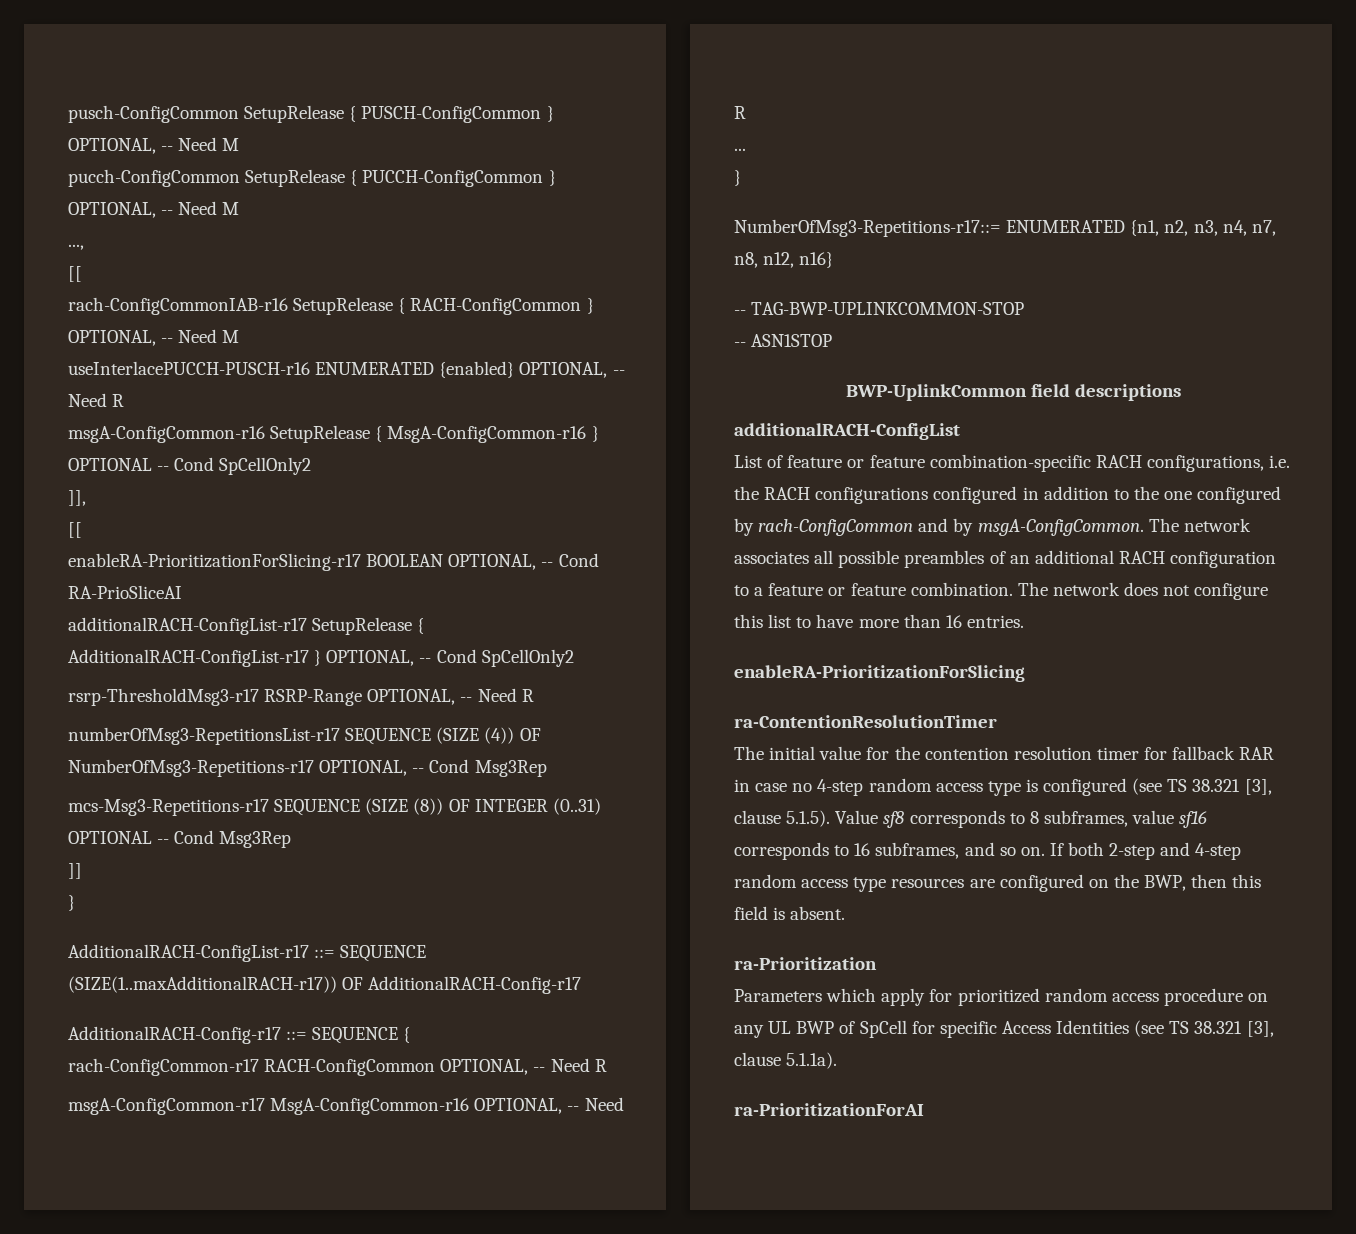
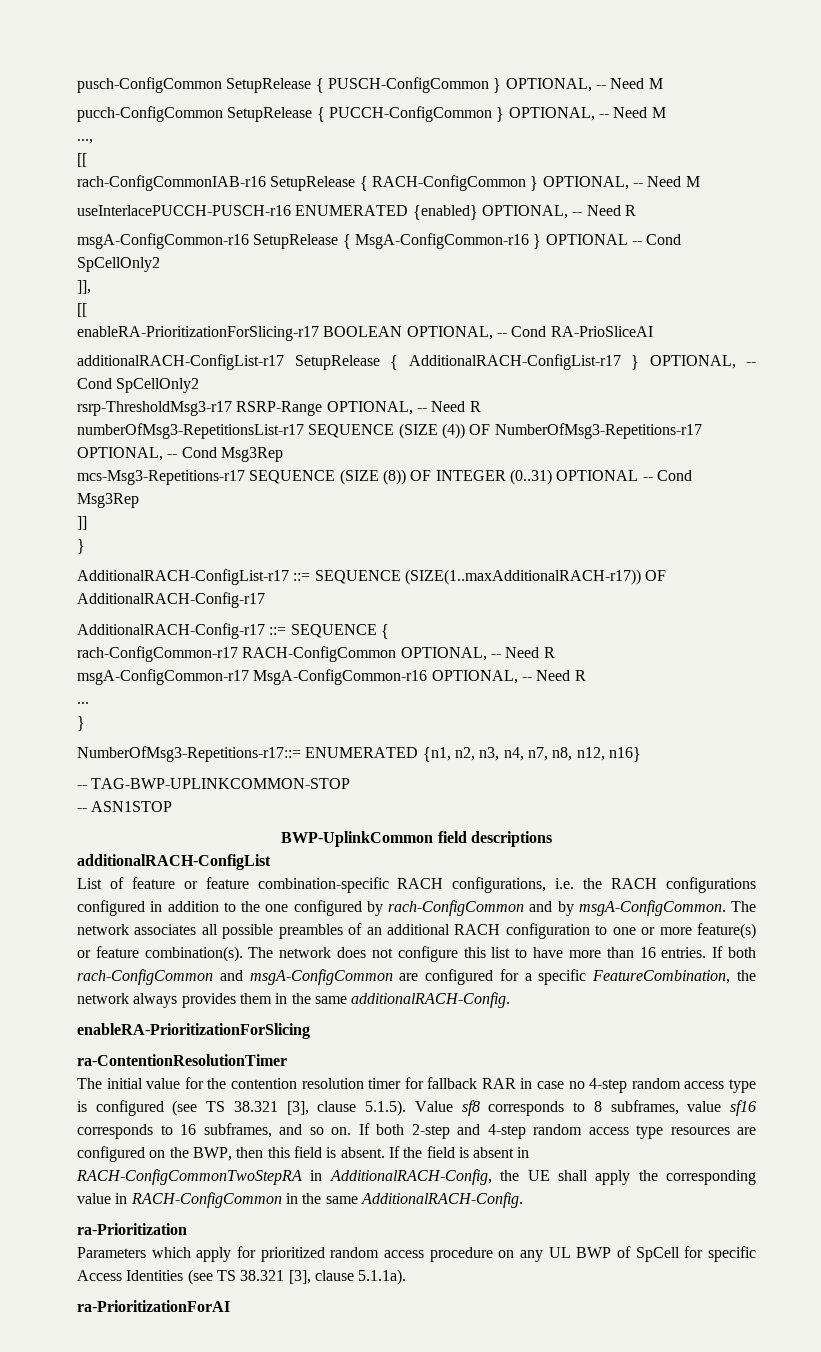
[754,582,1013,596] a feature or feature combination. -> [612,923,757,939] [77,946,243,962] one or more feature(s) or feature combination(s).
(1024, 621) none -> [712,946,757,958] [77,969,756,985] [77,992,511,1008] If both rach-ConfigCommon and msgA-ConfigCommon are configured for a specific FeatureCombination, the network always provides them in the same additionalRACH-Config.
(846, 913) none -> [388,1146,530,1158] [76,1169,756,1185] [77,1192,523,1208] If the field is absent in RACH-ConfigCommonTwoStepRA in AdditionalRACH-Config, the UE shall apply the corresponding value in RACH-ConfigCommon in the same AdditionalRACH-Config.

